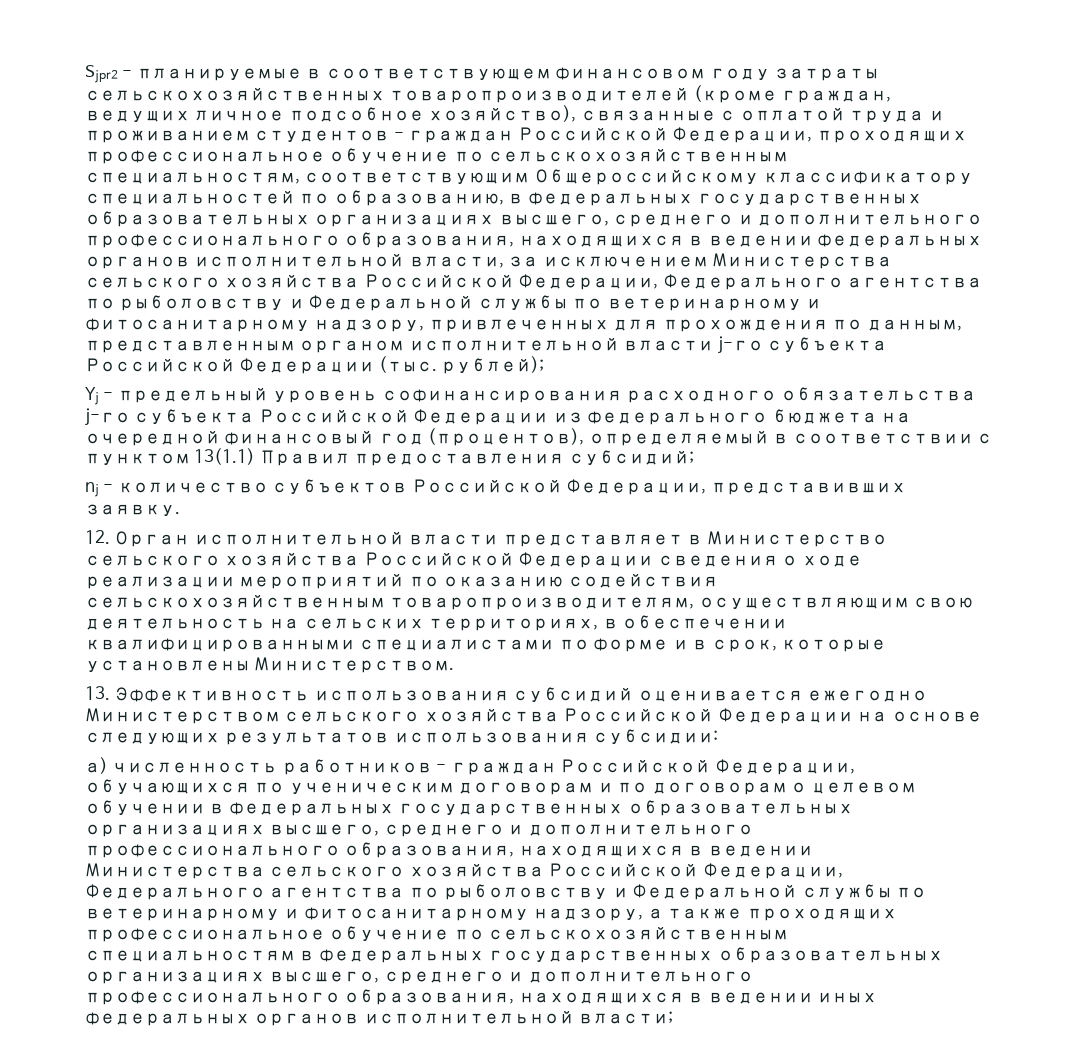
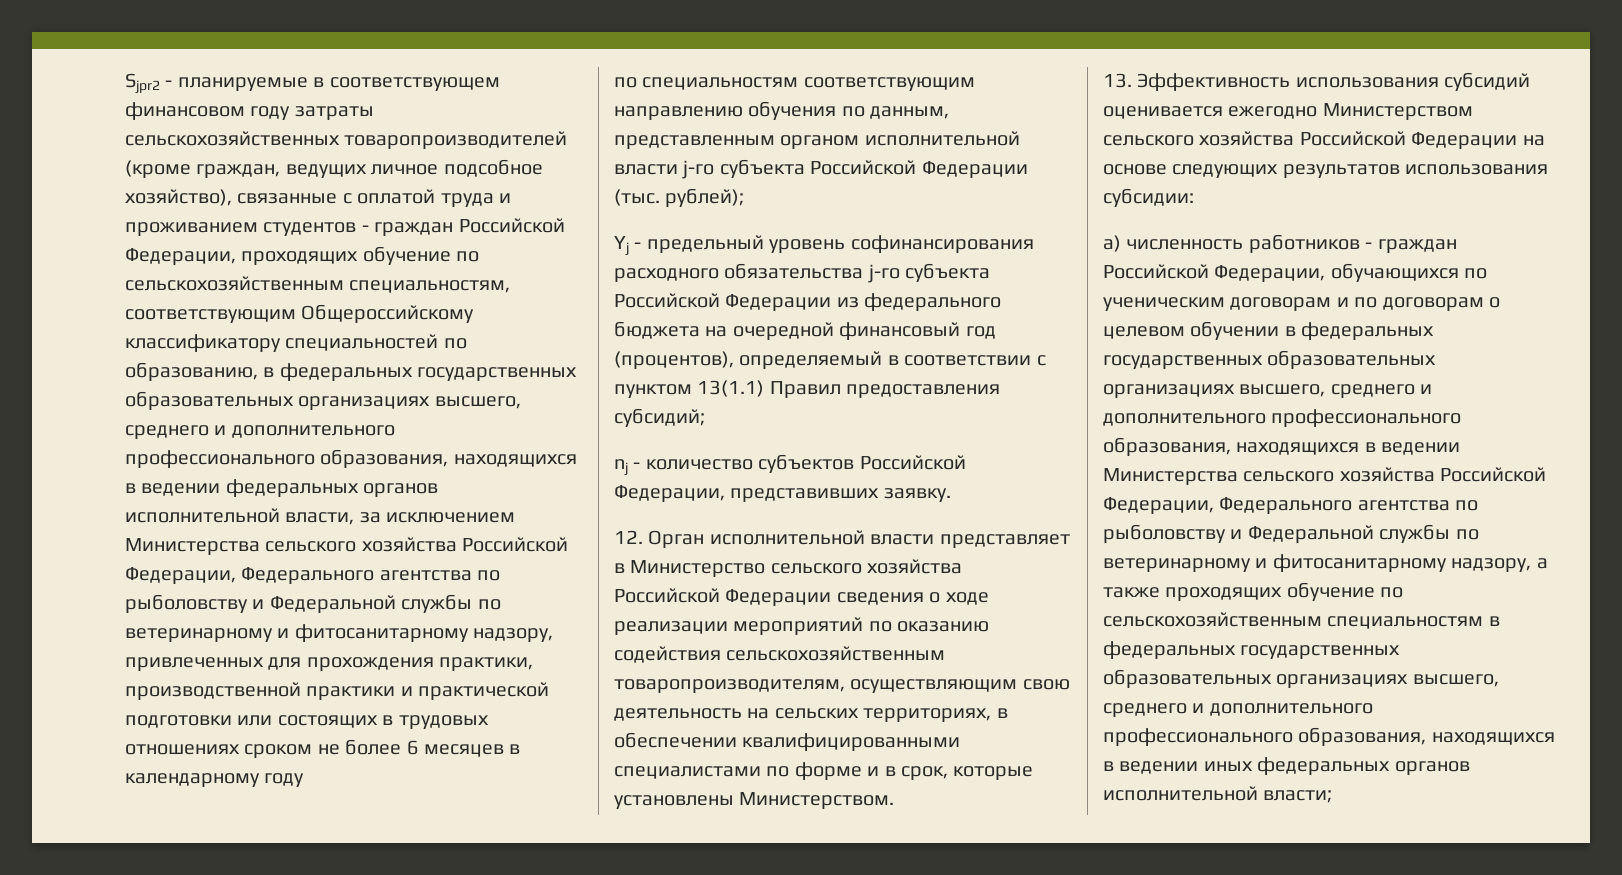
[85,150,325,164] профессиональное -> (359, 258) none
(828, 325) none -> [439,657,534,671] [125,682,550,700] [125,715,489,729] [125,739,521,758] [125,773,305,787] [614,77,975,91] [614,101,837,120] практики, производственной практики и практической подготовки или состоящих в трудовых отношениях сроком не более 6 месяцев в календарному году // по специальностям соответствующим направлению обучения
[85,928,325,942] профессиональное -> (1283, 594) none

